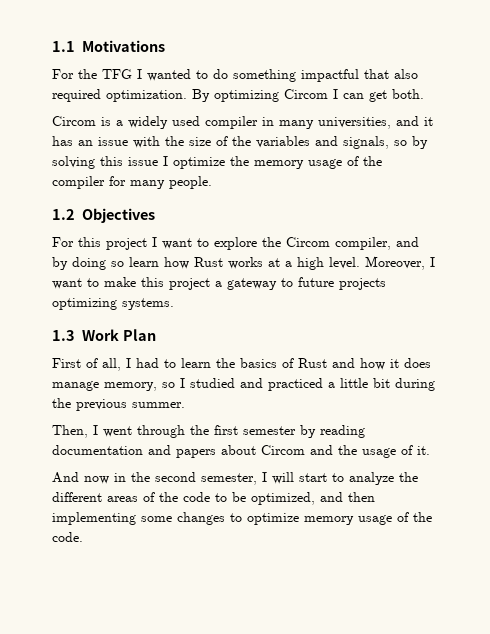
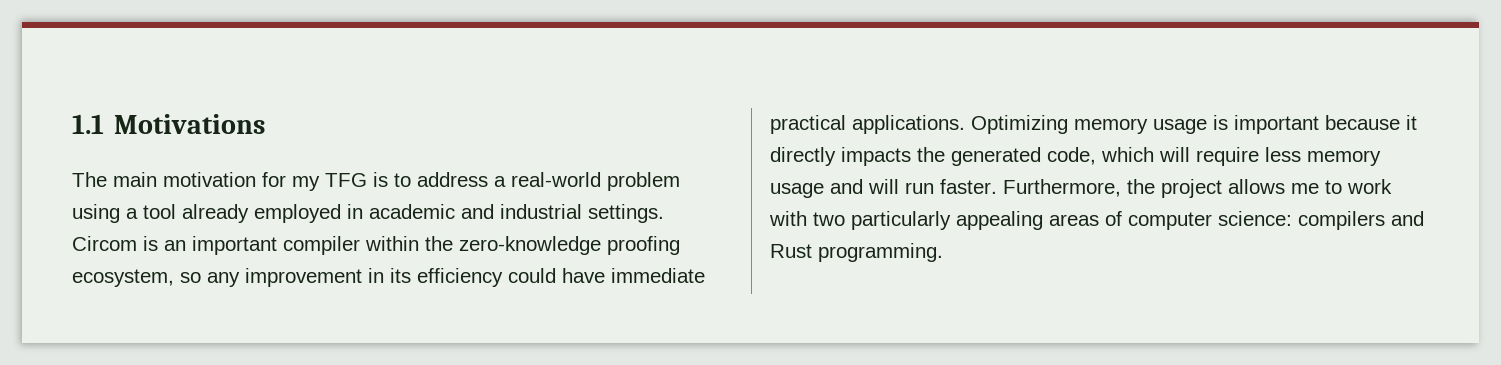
[52,69,418,82] [52,89,424,102] [52,116,433,129] [52,136,428,149] [52,156,382,169] [52,176,212,189] [52,208,155,223] [52,237,419,250] [52,256,435,270] [52,277,386,290] [52,298,174,310] [52,329,156,341] [52,358,431,371] [52,378,435,391] [52,398,185,411] [52,425,365,438] [52,445,430,458] [52,472,418,485] [52,492,375,505] [52,512,432,525] [52,532,83,542] For the TFG I wanted to do something impactful that also required optimization. By optimizing Circom I can get both. // Circom is a widely used compiler in many universities, and it has an issue with the size of the variables and signals, so by solving this issue I optimize the memory usage of the compiler for many people. // 1.2 Objectives // For this project I want to explore the Circom compiler, and by doing so learn how Rust works at a high level. Moreover, I want to make this project a gateway to future projects optimizing systems. // 1.3 Work Plan // First of all, I had to learn the basics of Rust and how it does manage memory, so I studied and practiced a little bit during the previous summer. // Then, I went through the first semester by reading documentation and papers about Circom and the usage of it. // And now in the second semester, I will start to analyze the different areas of the code to be optimized, and then implementing some changes to optimize memory usage of the code. -> [72,172,680,191] [72,204,664,223] [72,236,680,255] [72,268,705,287] [770,115,1417,134] [770,147,1381,166] [770,179,1392,198] [769,211,1424,230] [770,243,943,262] The main motivation for my TFG is to address a real-world problem using a tool already employed in academic and industrial settings. Circom is an important compiler within the zero-knowledge proofing ecosystem, so any improvement in its efficiency could have immediate practical applications. Optimizing memory usage is important because it directly impacts the generated code, which will require less memory usage and will run faster. Furthermore, the project allows me to work with two particularly appealing areas of computer science: compilers and Rust programming.

